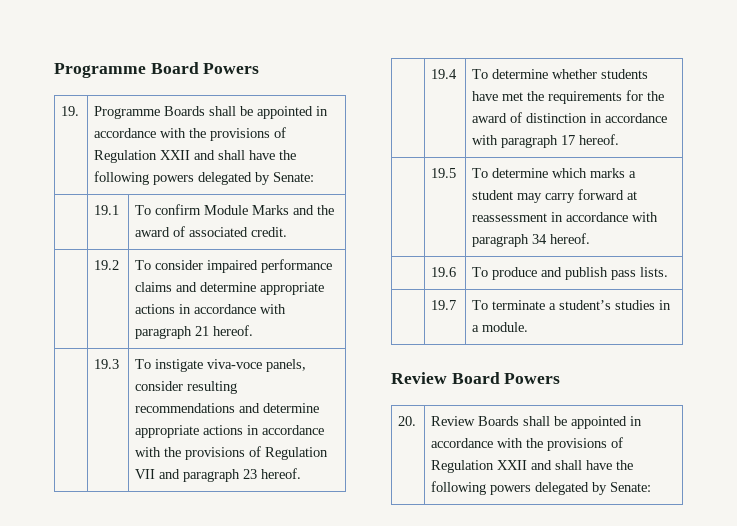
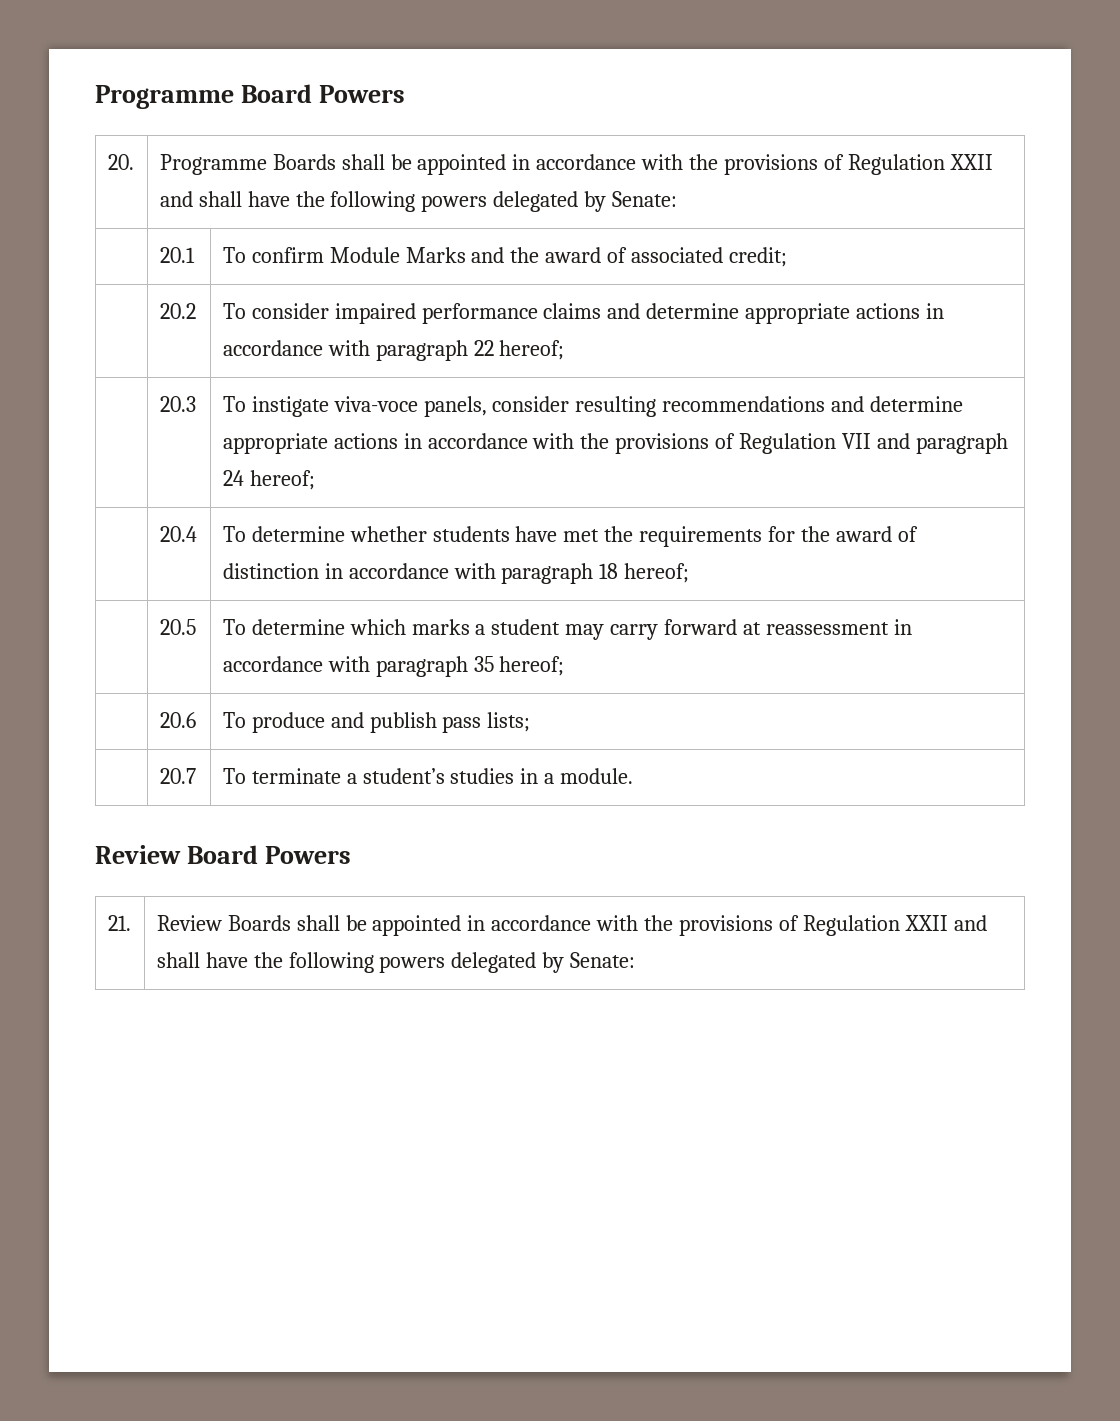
[61,106,80,116] 19. -> [107,154,134,170] 20.
[94,205,120,215] 19.1 -> [159,247,195,263] 20.1
[251,227,288,237] [94,260,120,270] credit. // | 19.2 -> [729,247,788,267] [159,303,196,319] credit; // | 20.2
[195,325,254,336] [94,359,120,369] 21 hereof. // | 19.3 -> [473,340,565,360] [159,396,196,412] 22 hereof; // | 20.3
[243,468,302,479] [431,69,458,79] 23 hereof. // | 19.4 -> [222,470,315,490] [159,526,197,542] 24 hereof; // | 20.4
[561,134,620,145] [431,168,457,178] 17 hereof. // | 19.5 -> [599,563,690,583] [159,619,196,635] 18 hereof; // | 20.5
[532,233,591,244] [431,267,457,277] 34 hereof. // | 19.6 -> [473,656,565,676] [159,712,196,728] 35 hereof; // | 20.6
[640,267,669,277] [431,300,457,310] lists. // | 19.7 -> [487,712,531,732] [159,768,196,784] lists; // | 20.7
[398,416,417,426] 20. -> [107,915,131,931] 21.

